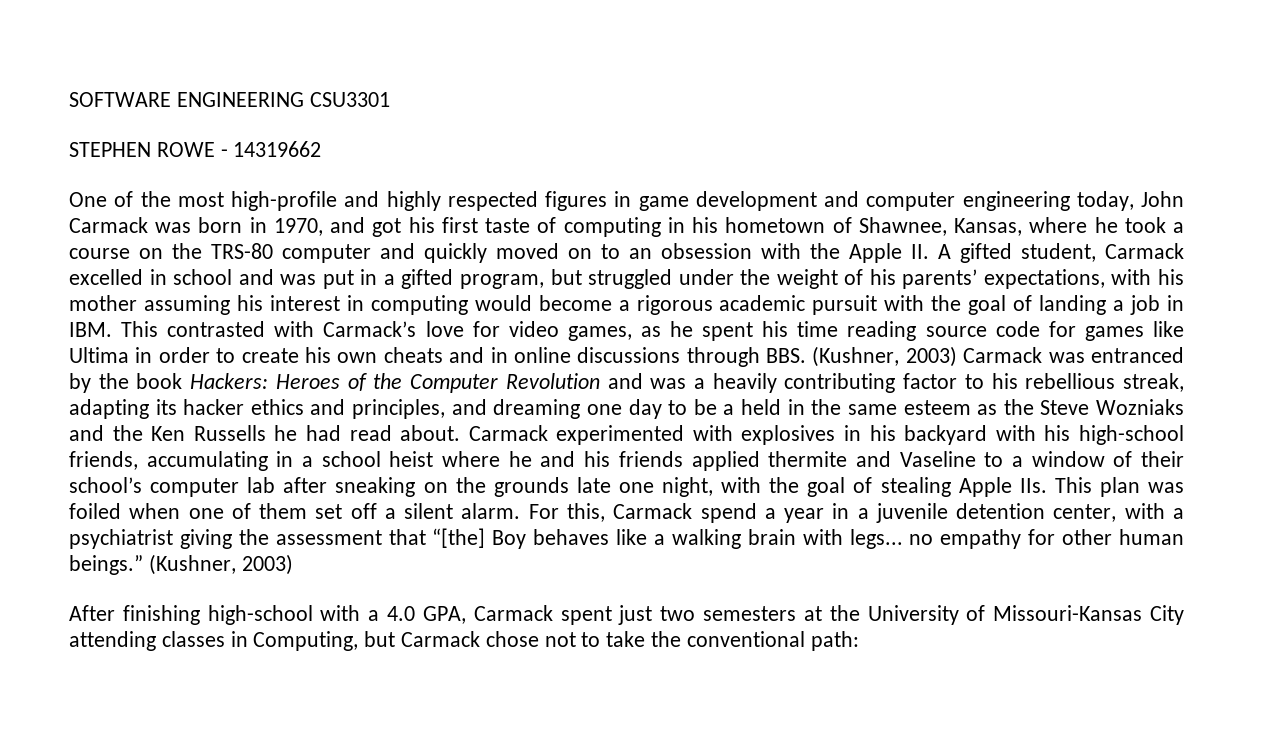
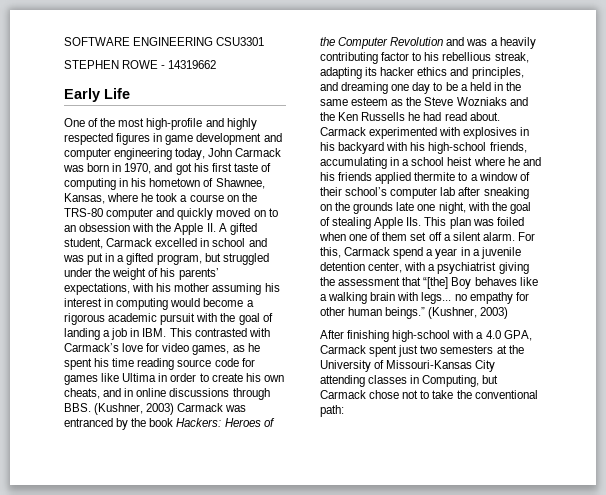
(322, 149) none -> [64,88,130,102] // Early Life
[383,347,443,363] cheats -> [64,388,100,399] cheats,
[855,451,976,467] and Vaseline -> (456, 176) none

